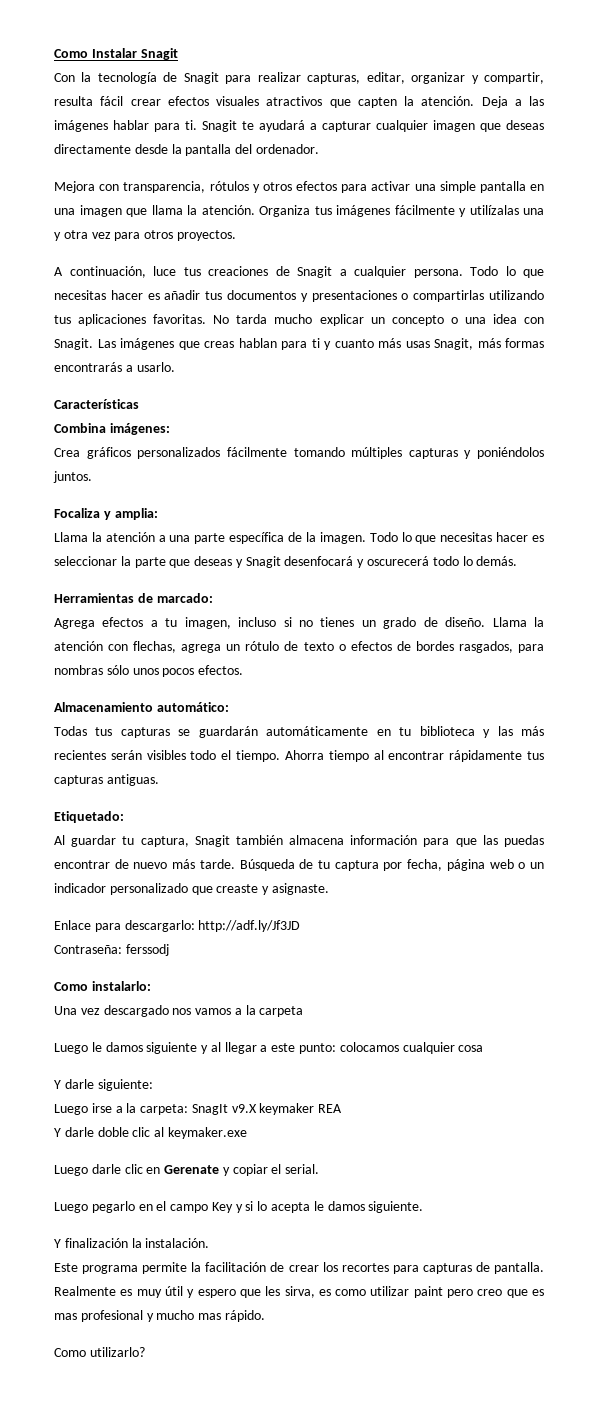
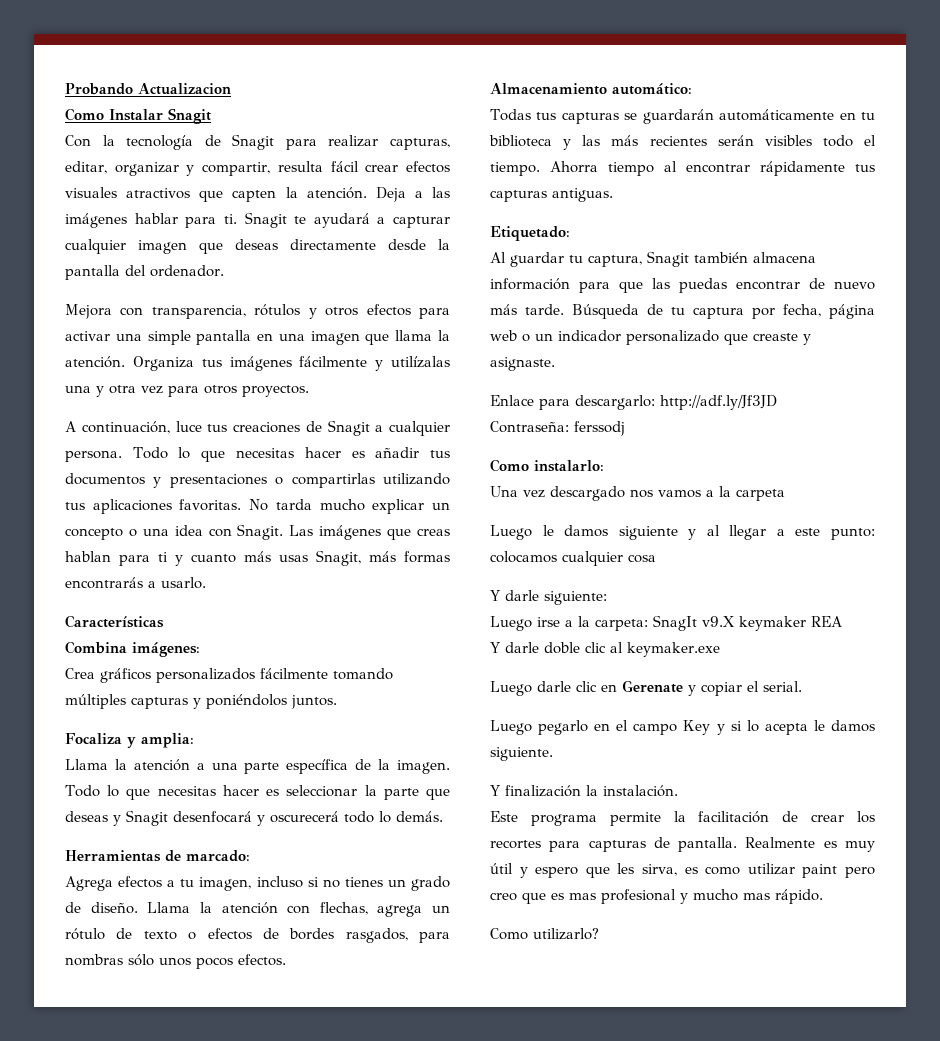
(54, 53) none -> [65,83,231,95] Probando Actualizacion //

